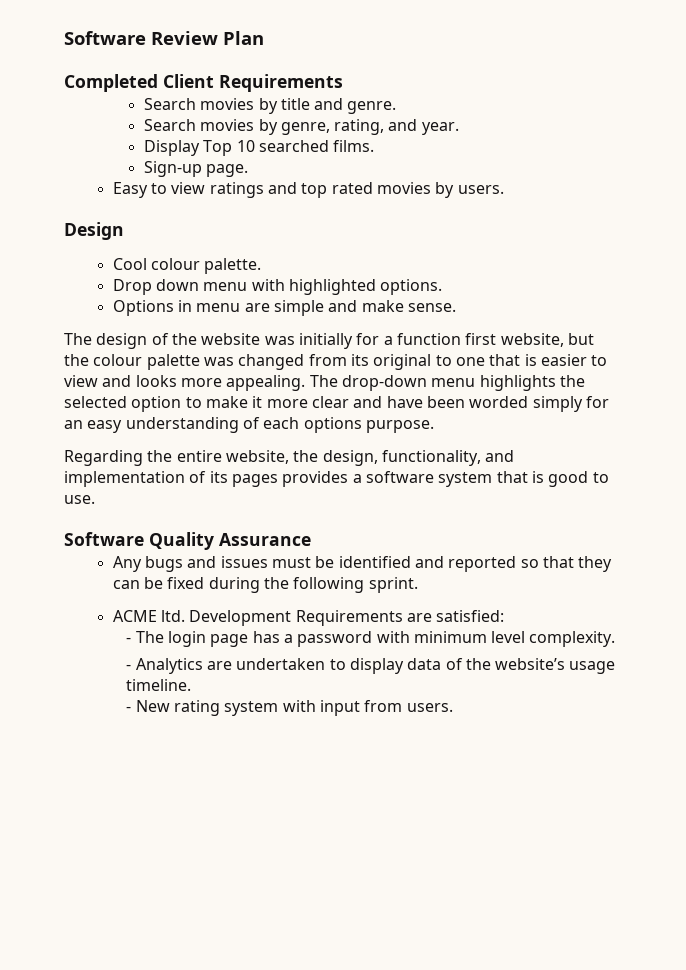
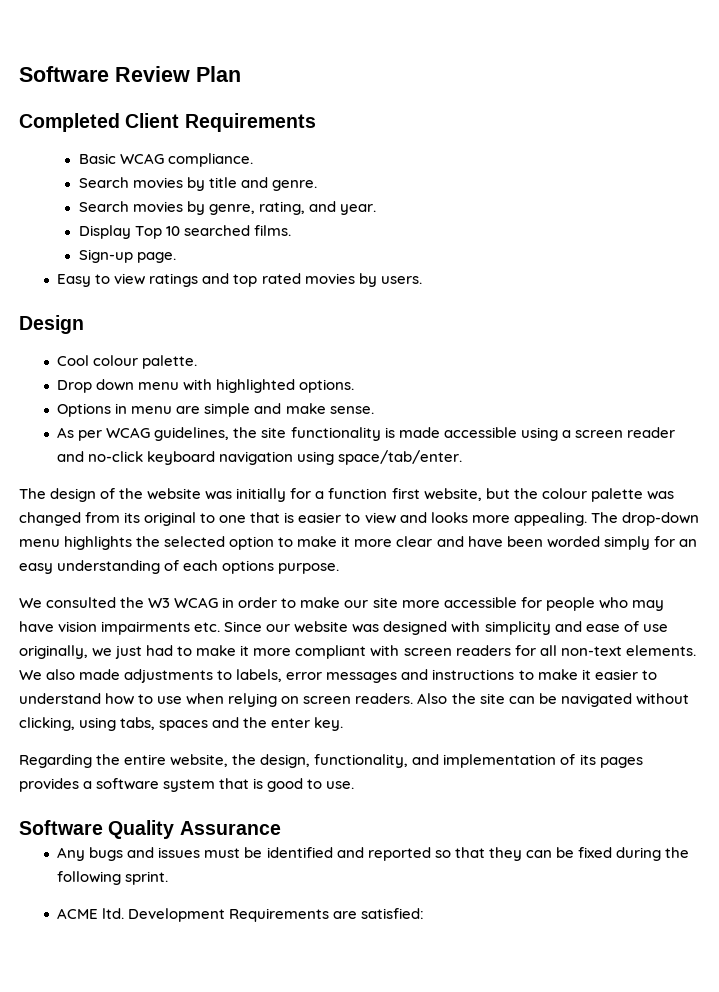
(343, 83) none -> [78,153,254,167] // Basic WCAG compliance.
(456, 307) none -> [57,427,675,441] [57,450,463,465] // As per WCAG guidelines, the site functionality is made accessible using a screen reader and no-click keyboard navigation using space/tab/enter.
(434, 426) none -> [19,597,664,611] [19,621,668,635] [19,645,696,659] [19,669,657,683] [19,693,689,707] [19,717,344,731] // We consulted the W3 WCAG in order to make our site more accessible for people who may have vision impairments etc. Since our website was designed with simplicity and ease of use originally, we just had to make it more compliant with screen readers for all non-text elements. We also made adjustments to labels, error messages and instructions to make it easier to understand how to use when relying on screen readers. Also the site can be navigated without clicking, using tabs, spaces and the enter key.
[126,631,616,647] [126,658,616,674] [126,679,192,691] [126,700,453,716] // - The login page has a password with minimum level complexity. // - Analytics are undertaken to display data of the website’s usage timeline. // - New rating system with input from users. -> (425, 913) none

